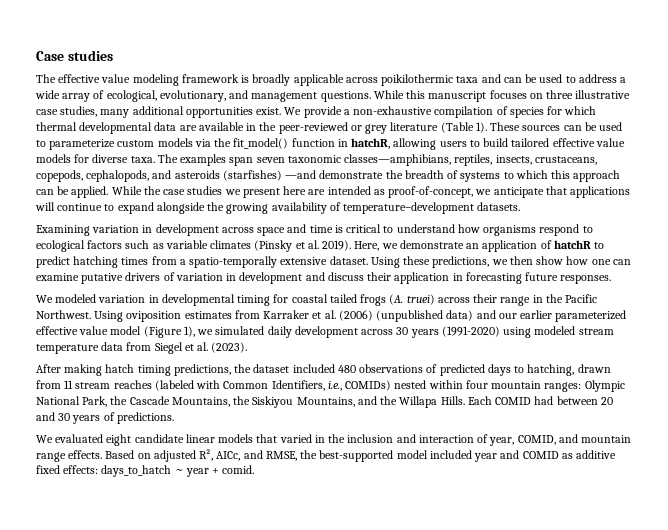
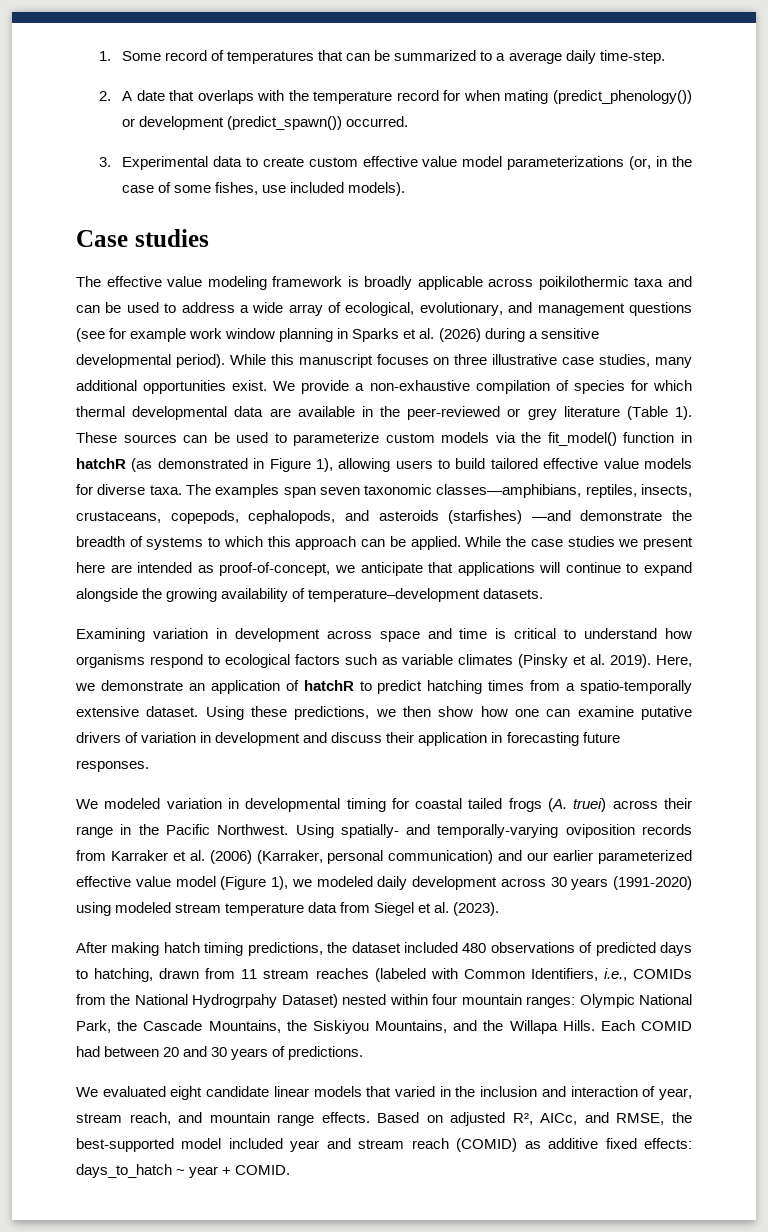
(36, 56) none -> [99,50,665,64] [99,90,692,104] [122,116,409,130] [99,156,693,170] [122,182,406,196] 1. Some record of temperatures that can be summarized to a average daily time-step. // 2. A date that overlaps with the temperature record for when mating (predict_phenology()) or development (predict_spawn()) occurred. // 3. Experimental data to create custom effective value model parameterizations (or, in the case of some fishes, use included models). //
[320,91,371,102] questions. -> [628,302,692,316] [76,328,599,342] [76,354,225,368] questions (see for example work window planning in Sparks et al. (2026) during a sensitive developmental period).
[351,138,391,149] hatchR, -> [76,458,333,472] hatchR (as demonstrated in Figure 1),
[126,311,232,322] oviposition estimates -> [340,824,692,838] spatially- and temporally-varying oviposition records
[376,310,474,322] (unpublished data) -> [256,850,494,864] (Karraker, personal communication)
[215,326,265,335] simulated -> [316,876,373,887] modeled
[345,380,392,391] COMIDs) -> [633,969,692,979] [76,994,338,1008] COMIDs from the National Hydrogrpahy Dataset)
[517,435,556,445] COMID, -> [76,1112,171,1125] stream reach,
[522,451,559,459] COMID -> [358,1138,518,1152] stream reach (COMID)
[222,465,255,474] comid. -> [235,1165,291,1175] COMID.

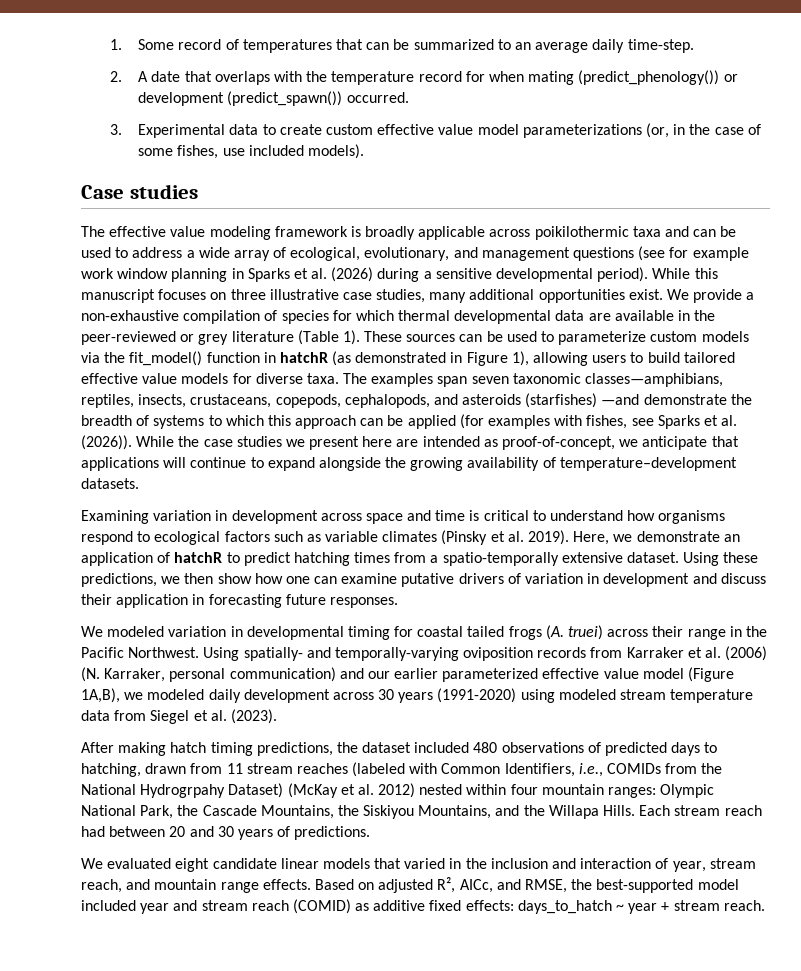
[496,53,506,61] a -> [514,42,531,50] an
[410,536,461,550] applied. -> [407,414,738,429] [81,435,132,450] applied (for examples with fishes, see Sparks et al. (2026)).
[256,850,323,864] (Karraker, -> [81,667,166,682] (N. Karraker,
[271,876,288,890] 1), -> [81,688,120,703] 1A,B),
(338, 1001) none -> [287,783,416,798] (McKay et al. 2012)
[641,1021,692,1031] COMID -> [674,805,762,816] stream reach
[235,1165,291,1175] COMID. -> [673,900,765,911] stream reach.

